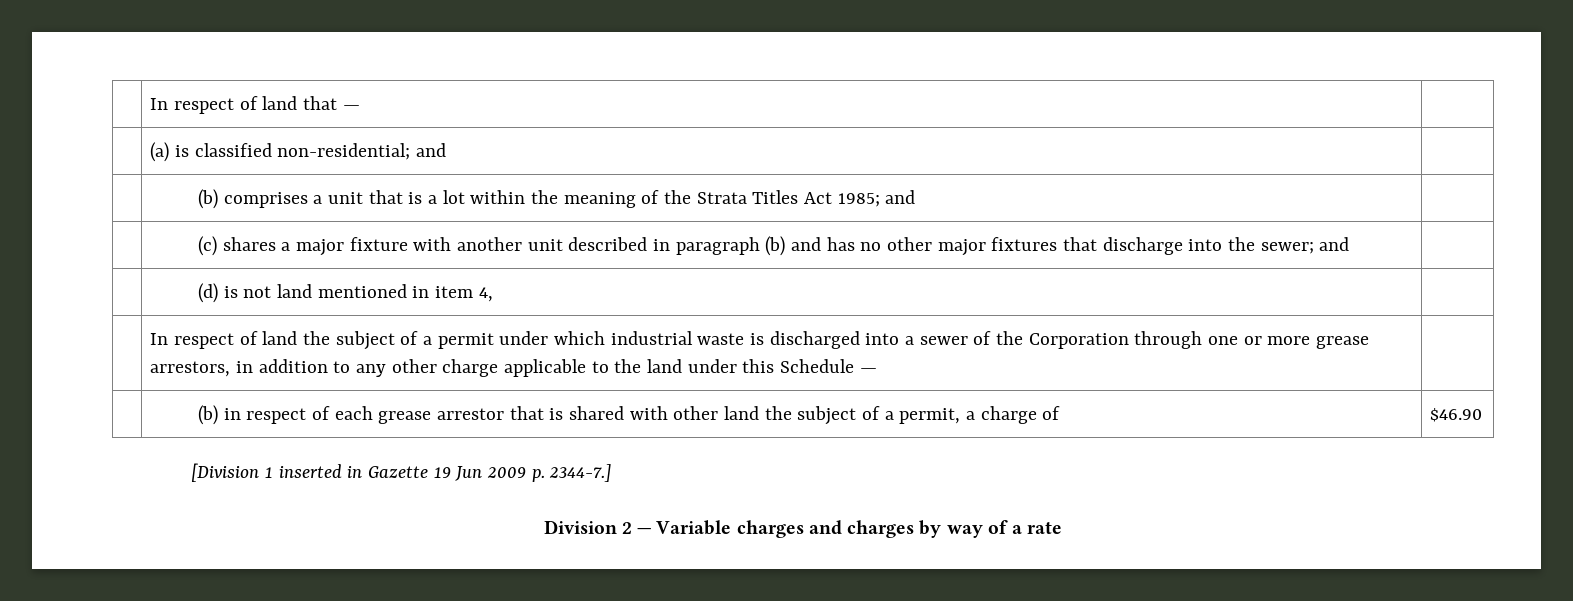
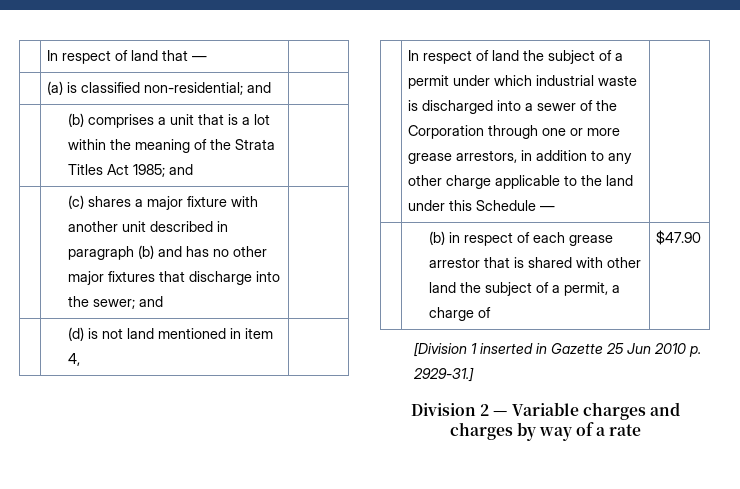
[1430,408,1483,422] $46.90 -> [656,230,702,245] $47.90
[433,464,612,482] 19 Jun 2009 p. 2344-7.] -> [606,343,702,357] [413,367,475,382] 25 Jun 2010 p. 2929-31.]

